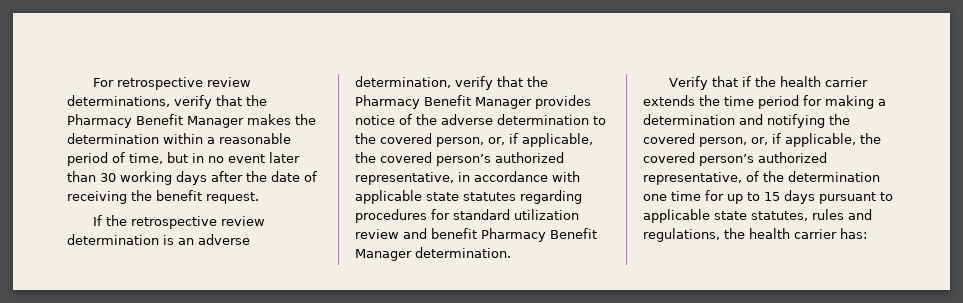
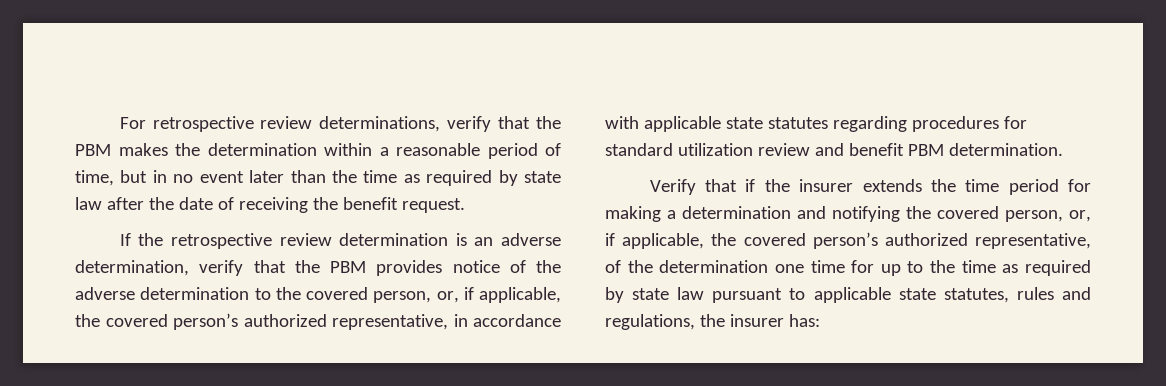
[67,114,244,128] Pharmacy Benefit Manager -> [75,144,111,156] PBM
[100,171,207,185] 30 working days -> [331,170,562,186] [75,197,102,210] the time as required by state law
[355,95,532,109] Pharmacy Benefit Manager -> [330,261,366,273] PBM
[481,228,597,242] [355,249,412,261] Pharmacy Benefit Manager -> [907,144,944,156] PBM
[780,76,869,87] health carrier -> [799,179,854,192] insurer
[764,190,815,204] 15 days -> [930,260,1091,276] [605,287,705,303] the time as required by state law
[749,228,837,239] health carrier -> [729,314,784,327] insurer

